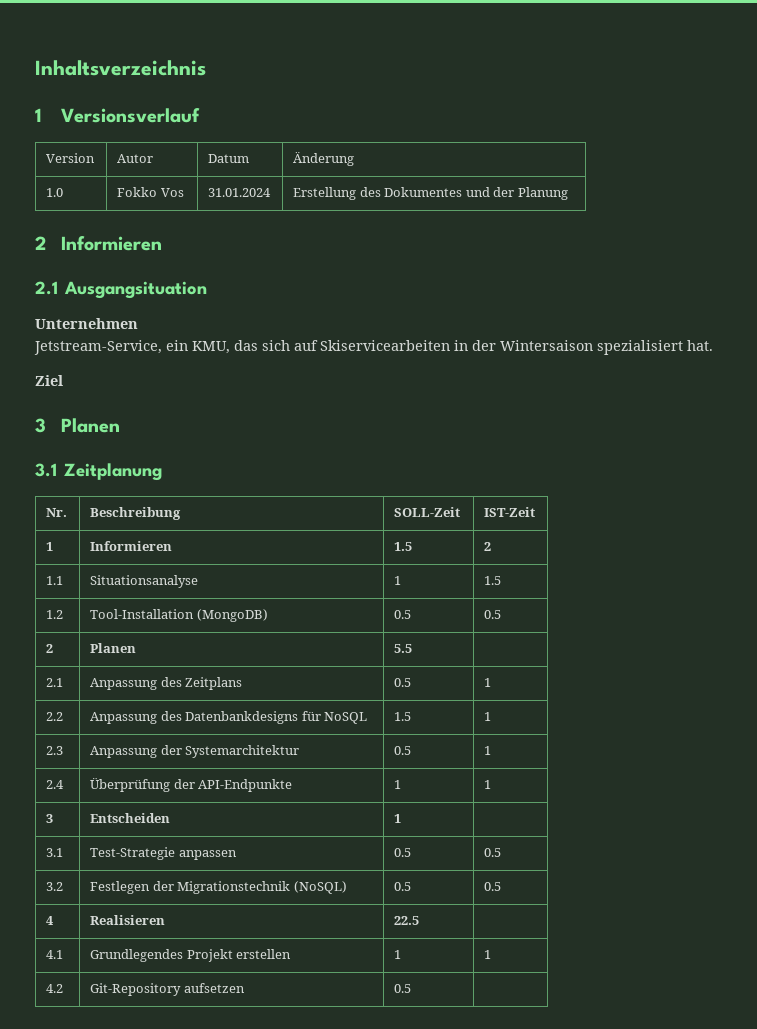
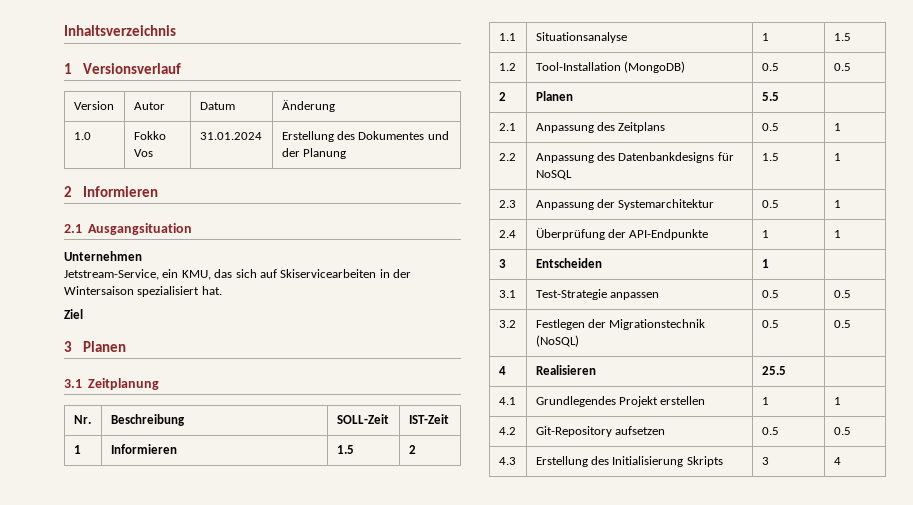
[394,916,420,925] 22.5 -> [761,366,786,375] 25.5
(412, 988) none -> [833,427,851,435] [498,457,516,465] [535,456,723,467] [761,457,769,465] [833,457,841,465] 0.5 // 4.3 | Erstellung des Initialisierung Skripts | 3 | 4

